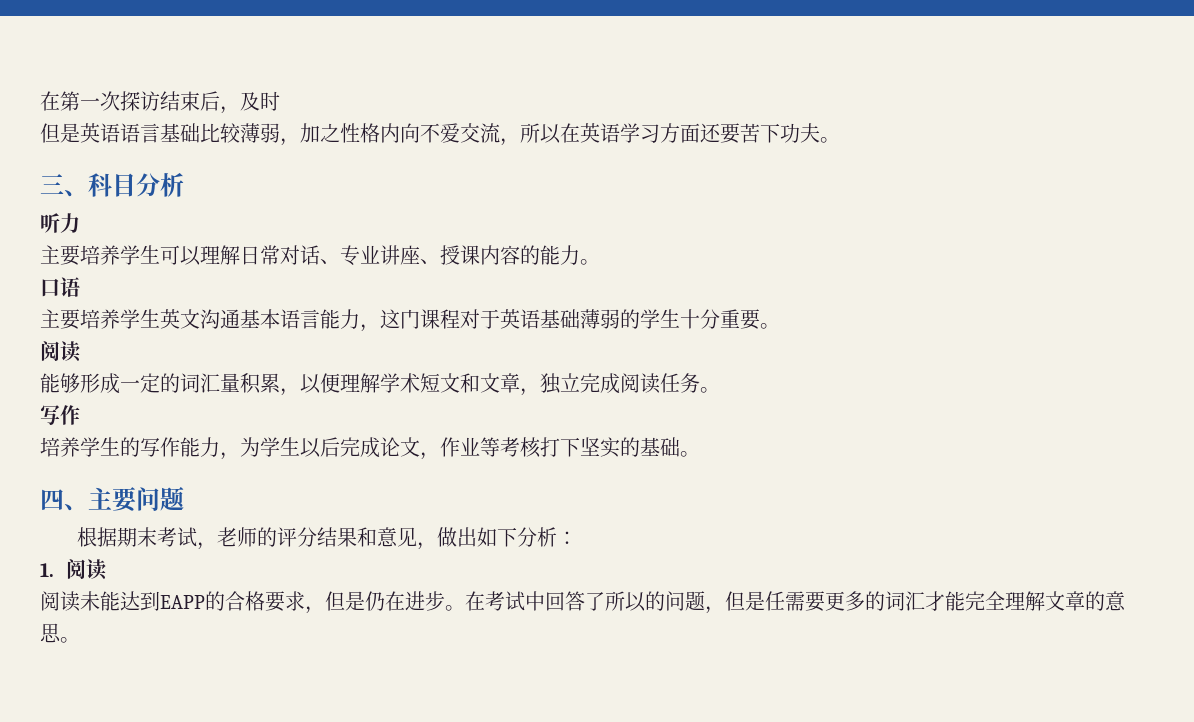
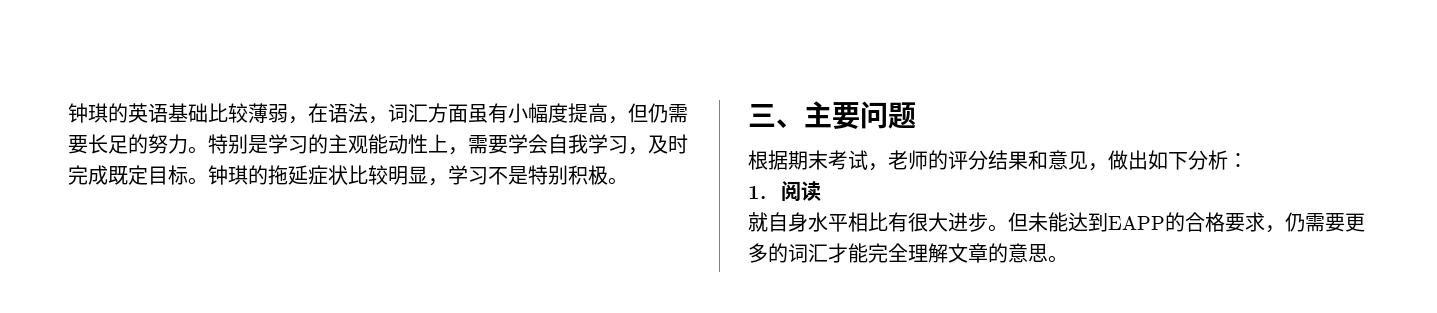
[40,91,280,114] [40,123,840,146] [40,172,184,197] [40,213,80,233] [40,245,600,266] [40,277,80,297] [40,309,780,332] [40,341,81,362] [40,373,720,396] [40,405,80,425] [40,437,700,460] [40,489,64,510] 在第一次探访结束后，及时 // 但是英语语言基础比较薄弱，加之性格内向不爱交流，所以在英语学习方面还要苦下功夫。 // 三、科目分析 // 听力 // 主要培养学生可以理解日常对话、专业讲座、授课内容的能力。 // 口语 // 主要培养学生英文沟通基本语言能力，这门课程对于英语基础薄弱的学生十分重要。 // 阅读 // 能够形成一定的词汇量积累，以便理解学术短文和文章，独立完成阅读任务。 // 写作 // 培养学生的写作能力，为学生以后完成论文，作业等考核打下坚实的基础。 // 四 -> [68,103,688,124] [68,134,688,155] [68,165,628,186] [748,104,776,127] 钟琪的英语基础比较薄弱，在语法，词汇方面虽有小幅度提高，但仍需要长足的努力。特别是学习的主观能动性上，需要学会自我学习，及时完成既定目标。钟琪的拖延症状比较明显，学习不是特别积极。 // 三
[40,591,80,612] 阅读 -> [748,212,1028,232] 就自身水平相比有很大进步。但
[325,591,785,614] 但是仍在进步。在考试中回答了所以的问题，但是任 -> [1285,212,1305,232] 仍

